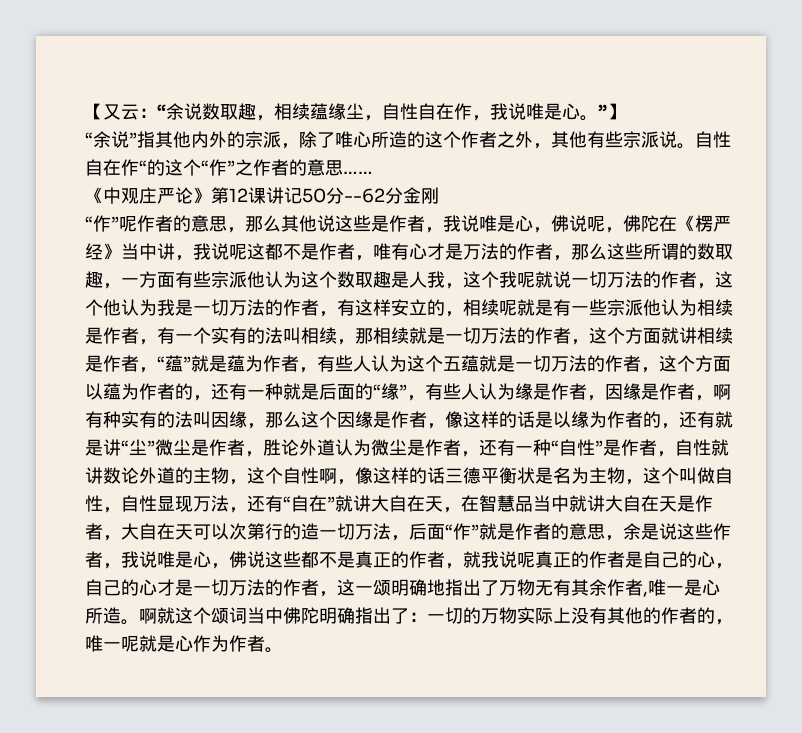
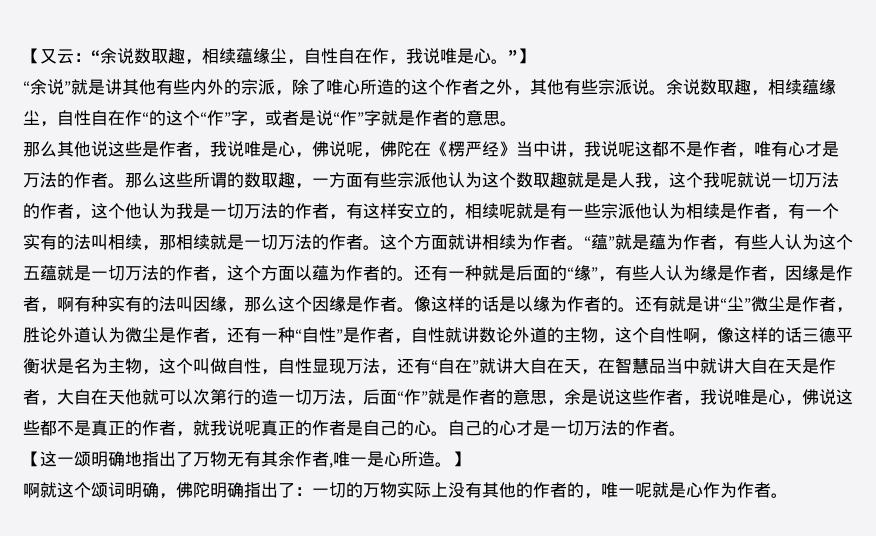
[137,131,191,148] 指其他 -> [71,79,190,95] 就是讲其他有些
(695, 146) none -> [666,79,836,96] [23,110,57,127] 余说数取趣，相续蕴缘尘，
[235,159,373,176] [85,187,439,204] [85,215,245,233] 之作者的意思…… // 《中观庄严论》第12课讲记50分--62分金刚 // “作”呢作者的意思， -> [231,110,517,127] 字，或者是说“作”字就是作者的意思。 //
[553,255,571,261] ， -> [108,183,125,188] 。
(391, 279) none -> [567,172,601,188] 就是
[571,339,589,345] ， -> [363,245,380,250] 。
[85,355,157,373] 是作者， -> [516,234,584,250] 为作者。
[193,395,211,401] ， -> [397,276,414,281] 。
[427,423,445,429] ， -> [397,307,414,312] 。
[661,423,679,429] ， -> [618,307,635,312] 。
(193, 532) none -> [125,389,159,405] 他就
[715,563,733,569] ， -> [431,431,448,436] 。
[319,591,337,597] ， -> [669,431,686,436] [23,451,40,467] 。 // 【
(139, 622) none -> [452,451,469,467] 】 //
[247,607,283,624] 当中 -> [125,482,176,499] 明确，

